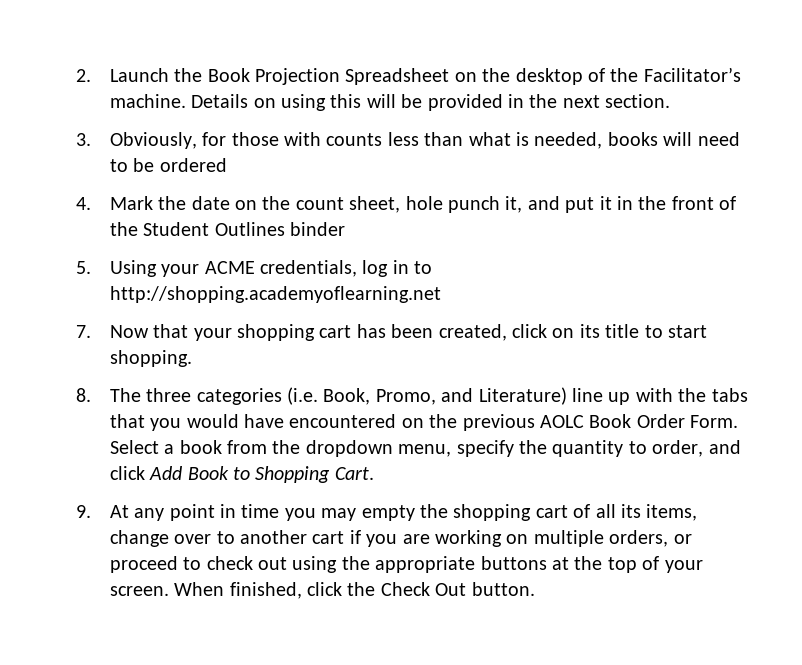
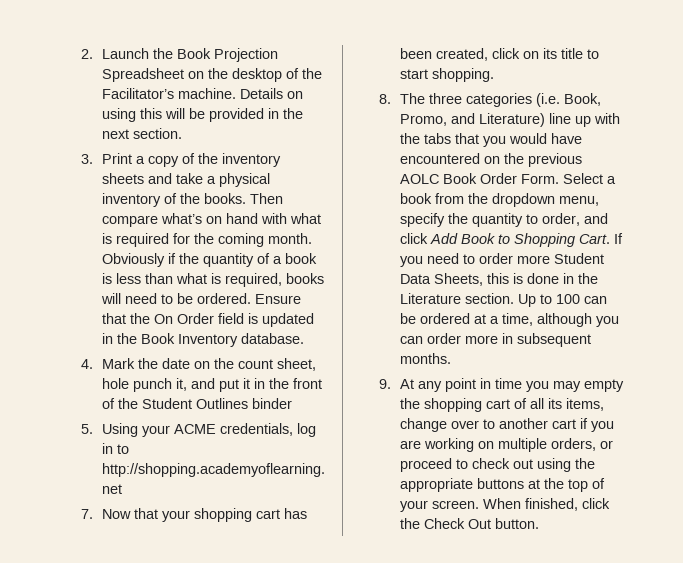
[109,132,383,149] Obviously, for those with counts -> [102,153,282,167] [102,173,271,187] [102,193,284,207] [102,213,322,227] [102,233,313,247] [102,253,318,267] [102,273,113,284] Print a copy of the inventory sheets and take a physical inventory of the books. Then compare what’s on hand with what is required for the coming month. Obviously if the quantity of a book is
[534,132,603,149] needed, -> [225,273,283,287] required,
[159,158,227,172] ordered -> [197,293,302,304] [102,313,315,327] [102,333,305,347] ordered. Ensure that the On Order field is updated in the Book Inventory database.
(374, 473) none -> [614,233,624,244] [400,253,605,267] [400,273,599,286] [400,293,608,307] [400,313,620,327] [400,333,592,347] [400,353,452,364] If you need to order more Student Data Sheets, this is done in the Literature section. Up to 100 can be ordered at a time, although you can order more in subsequent months.

